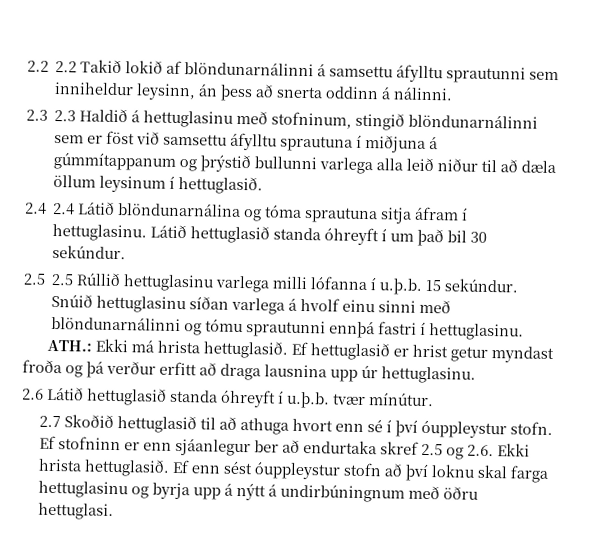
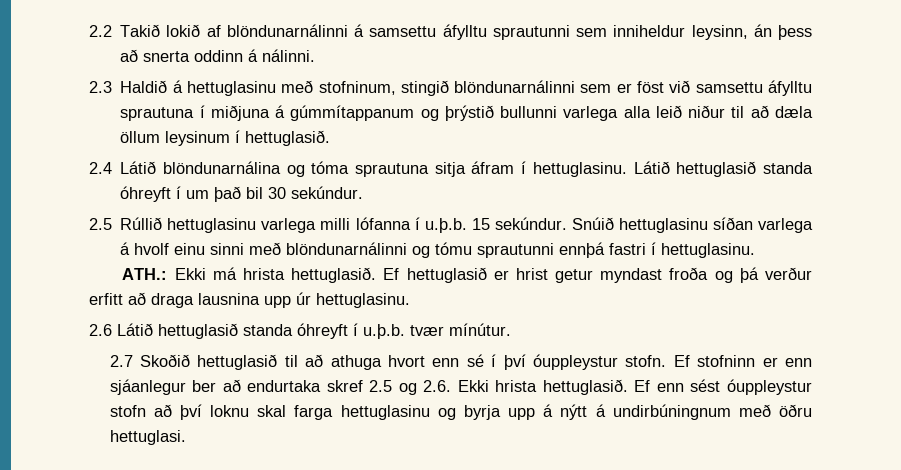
[27,60,78,73] 2.2 2.2 -> [89,25,112,37] 2.2
[54,109,77,122] 2.3 -> (112, 87) none
[52,202,76,216] 2.4 -> (112, 168) none
[51,273,75,286] 2.5 -> (112, 224) none

